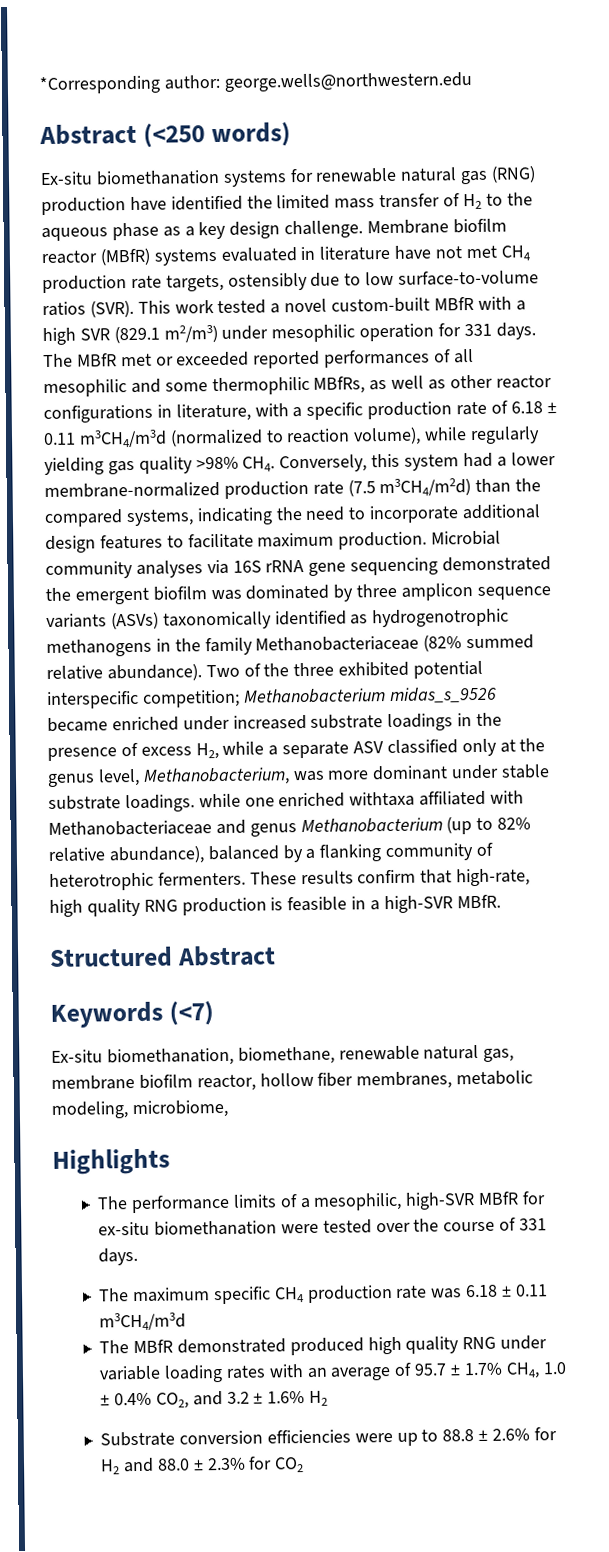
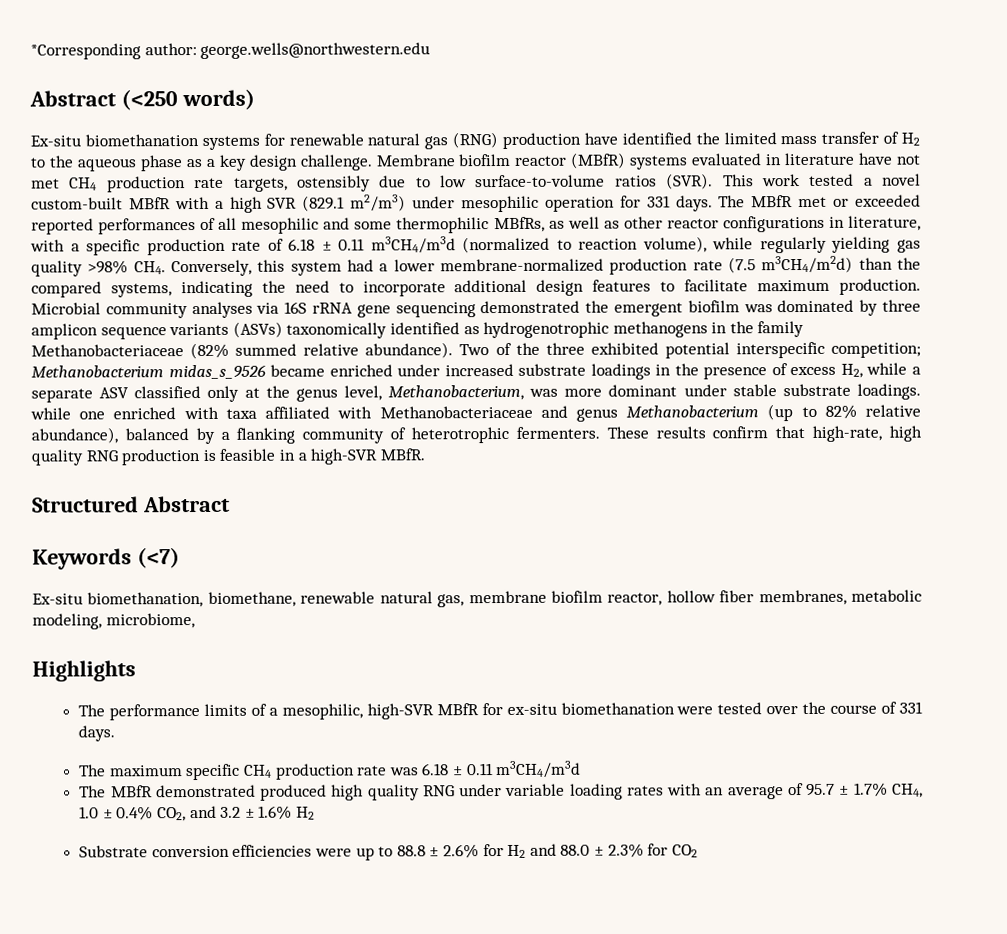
[349,791,416,807] withtaxa -> [183,406,257,420] with taxa

